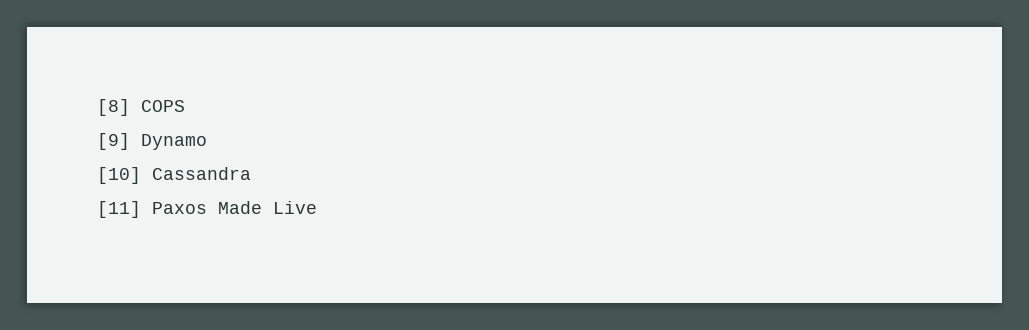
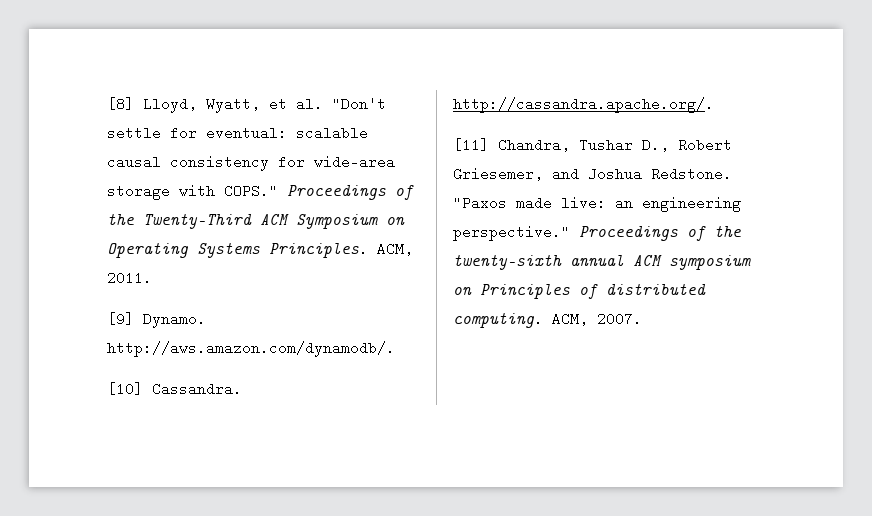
[141,100,185,112] COPS -> [143,97,386,113] [107,126,368,140] [107,155,395,171] [107,184,414,200] [107,213,405,229] [107,242,413,258] [107,271,152,285] Lloyd, Wyatt, et al. "Don't settle for eventual: scalable causal consistency for wide-area storage with COPS." Proceedings of the Twenty-Third ACM Symposium on Operating Systems Principles. ACM, 2011.
[141,134,207,150] Dynamo -> [143,312,206,328] [107,341,395,357] Dynamo. http://aws.amazon.com/dynamodb/.
[152,167,251,180] Cassandra -> [152,382,242,396] [453,97,714,113] Cassandra. http://cassandra.apache.org/.
[152,201,317,214] Paxos Made Live -> [498,138,732,152] [453,167,732,181] [453,196,741,212] [453,225,741,241] [453,254,751,270] [453,283,706,299] [453,312,642,328] Chandra, Tushar D., Robert Griesemer, and Joshua Redstone. "Paxos made live: an engineering perspective." Proceedings of the twenty-sixth annual ACM symposium on Principles of distributed computing. ACM, 2007.

